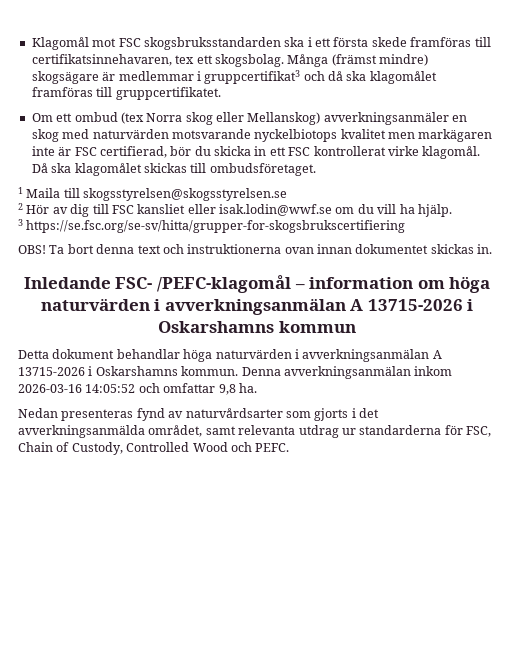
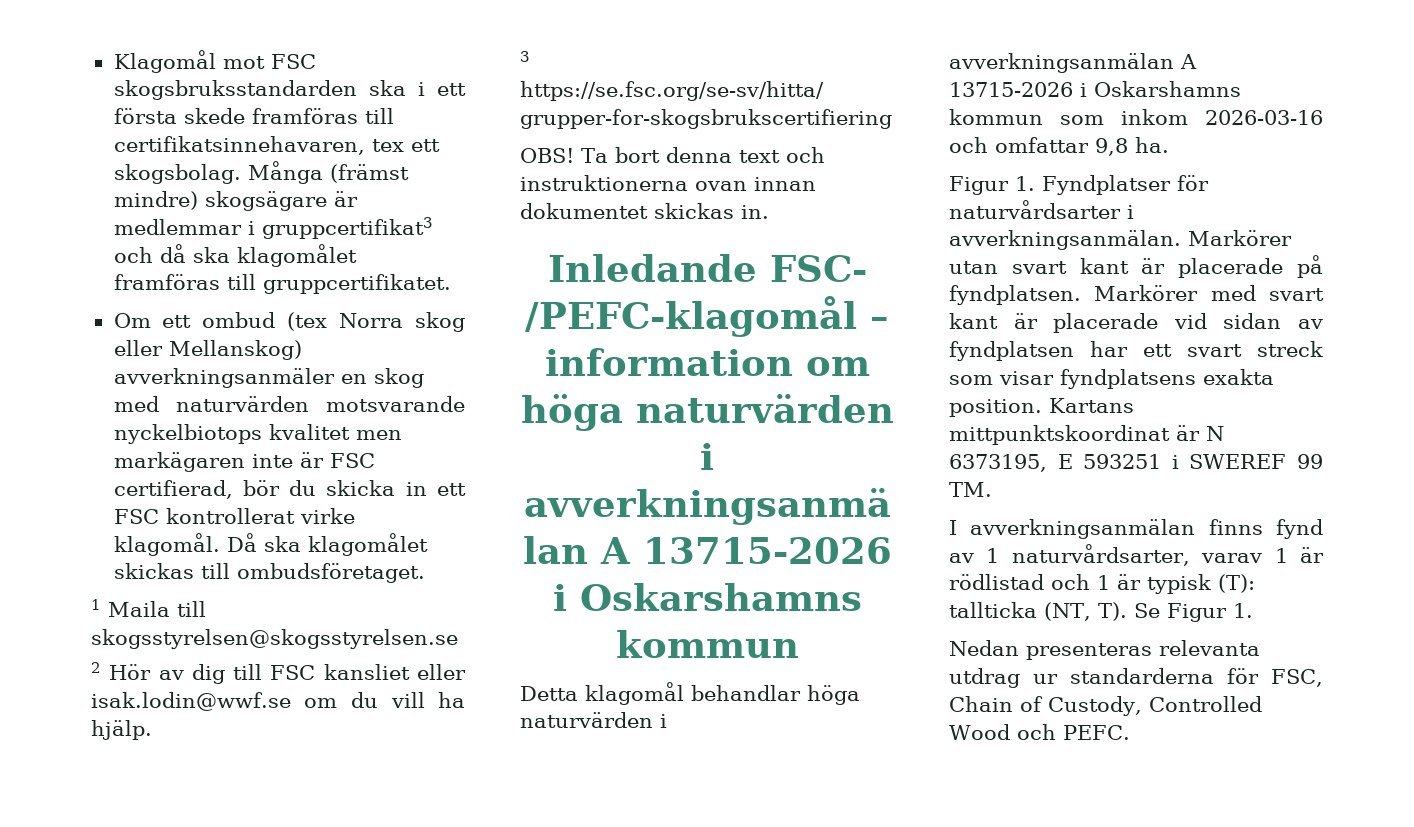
[52,349,115,359] dokument -> [585,682,684,705] klagomål
[181,366,411,379] kommun. Denna avverkningsanmälan -> [949,109,1104,125] kommun som
[85,384,136,393] 14:05:52 -> (1323, 117) none
[18,408,379,421] [18,425,236,438] Nedan presenteras fynd av naturvårdsarter som gjorts i det avverkningsanmälda området, samt -> [949,175,1209,195] [949,200,1134,219] [949,230,1292,250] [949,255,1323,278] [949,285,1324,305] [949,313,1323,333] [949,341,1323,361] [949,369,1274,389] [949,398,1134,417] [949,425,1224,445] [949,454,1323,472] [949,482,992,497] [949,519,1323,539] [949,544,1324,566] [949,574,1255,594] [949,602,1253,622] [949,640,1152,660] Figur 1. Fyndplatser för naturvårdsarter i avverkningsanmälan. Markörer utan svart kant är placerade på fyndplatsen. Markörer med svart kant är placerade vid sidan av fyndplatsen har ett svart streck som visar fyndplatsens exakta position. Kartans mittpunktskoordinat är N 6373195, E 593251 i SWEREF 99 TM. // I avverkningsanmälan finns fynd av 1 naturvårdsarter, varav 1 är rödlistad och 1 är typisk (T): tallticka (NT, T). Se Figur 1. // Nedan presenteras

